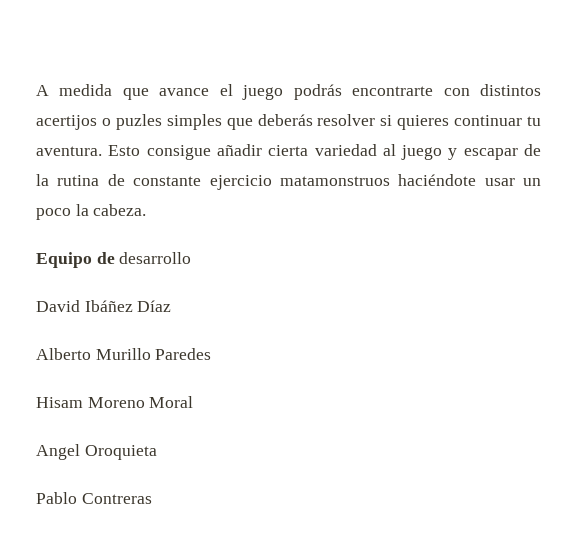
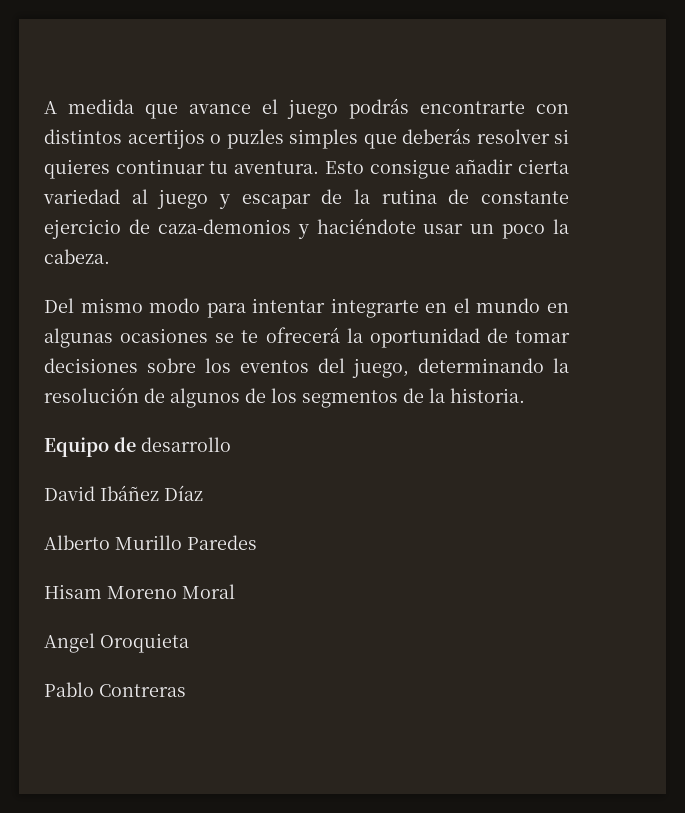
[279,176,390,186] matamonstruos -> [128,219,309,239] de caza-demonios y
(147, 210) none -> [44,298,569,318] [44,327,570,348] [44,358,569,378] [44,387,525,408] // Del mismo modo para intentar integrarte en el mundo en algunas ocasiones se te ofrecerá la oportunidad de tomar decisiones sobre los eventos del juego, determinando la resolución de algunos de los segmentos de la historia.

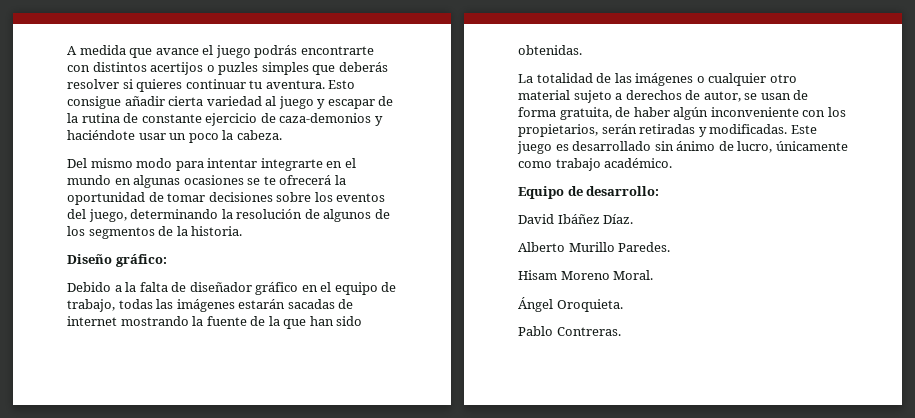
(525, 395) none -> [67,254,167,267] [67,282,397,295] [67,299,354,312] [67,316,363,329] [518,45,582,55] [518,73,797,86] [518,90,809,103] [518,107,846,120] [518,124,817,137] [517,141,848,154] [518,158,673,171] // Diseño gráfico: // Debido a la falta de diseñador gráfico en el equipo de trabajo, todas las imágenes estarán sacadas de internet mostrando la fuente de la que han sido obtenidas. // La totalidad de las imágenes o cualquier otro material sujeto a derechos de autor, se usan de forma gratuita, de haber algún inconveniente con los propietarios, serán retiradas y modificadas. Este juego es desarrollado sin ánimo de lucro, únicamente como trabajo académico.
[141,437,231,452] desarrollo -> [586,186,660,196] desarrollo:
[164,485,203,501] Díaz -> [603,214,634,224] Díaz.
[187,535,257,550] Paredes -> [618,242,671,252] Paredes.
[182,584,235,599] [44,633,189,653] Moral // Angel Oroquieta -> [613,270,654,280] [518,297,623,312] Moral. // Ángel Oroquieta.
[99,684,186,697] Contreras -> [556,327,621,336] Contreras.

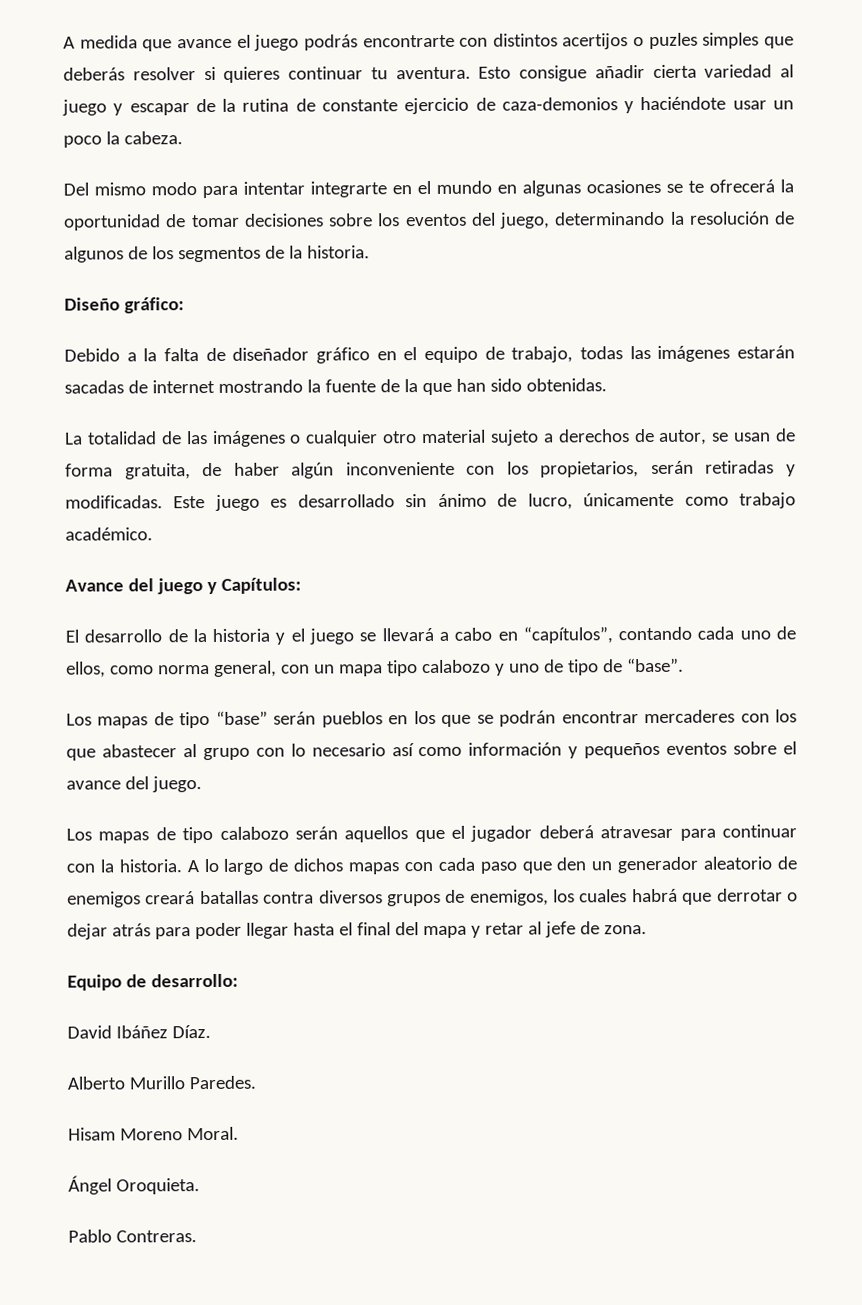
(673, 163) none -> [65,577,301,595] [65,626,796,645] [66,657,684,678] [66,709,798,729] [66,741,797,761] [66,776,202,793] [66,824,797,844] [66,856,797,875] [67,888,798,908] [67,921,647,940] // Avance del juego y Capítulos: // El desarrollo de la historia y el juego se llevará a cabo en “capítulos”, contando cada uno de ellos, como norma general, con un mapa tipo calabozo y uno de tipo de “base”. // Los mapas de tipo “base” serán pueblos en los que se podrán encontrar mercaderes con los que abastecer al grupo con lo necesario así como información y pequeños eventos sobre el avance del juego. // Los mapas de tipo calabozo serán aquellos que el jugador deberá atravesar para continuar con la historia. A lo largo de dichos mapas con cada paso que den un generador aleatorio de enemigos creará batallas contra diversos grupos de enemigos, los cuales habrá que derrotar o dejar atrás para poder llegar hasta el final del mapa y retar al jefe de zona.

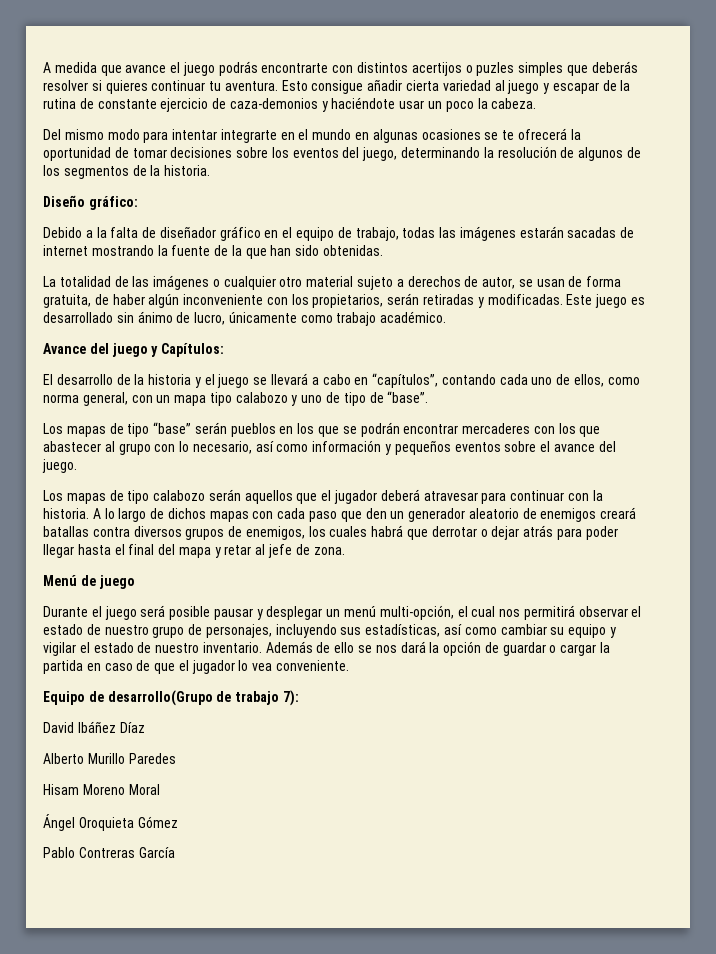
[311,743,386,757] necesario -> [192,441,252,454] necesario,
[67,973,238,991] Equipo de desarrollo: -> [43,575,135,589] [43,605,642,620] [43,624,616,638] [43,641,611,656] [43,660,350,674] [43,690,299,706] Menú de juego // Durante el juego será posible pausar y desplegar un menú multi-opción, el cual nos permitirá observar el estado de nuestro grupo de personajes, incluyendo sus estadísticas, así como cambiar su equipo y vigilar el estado de nuestro inventario. Además de ello se nos dará la opción de guardar o cargar la partida en caso de que el jugador lo vea conveniente. // Equipo de desarrollo(Grupo de trabajo 7):
[171,1025,211,1039] Díaz. -> [119,722,145,733] Díaz
[188,1075,256,1090] Paredes. -> [128,753,176,764] Paredes
[186,1126,239,1141] Moral. -> [128,784,160,795] Moral
[115,1178,200,1195] Oroquieta. -> [78,816,178,831] Oroquieta Gómez
[115,1230,197,1243] Contreras. -> [78,847,175,858] Contreras García

